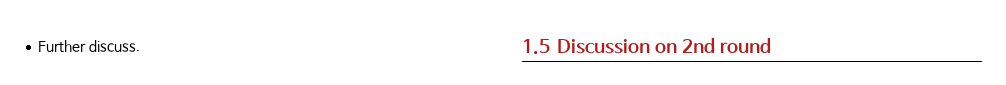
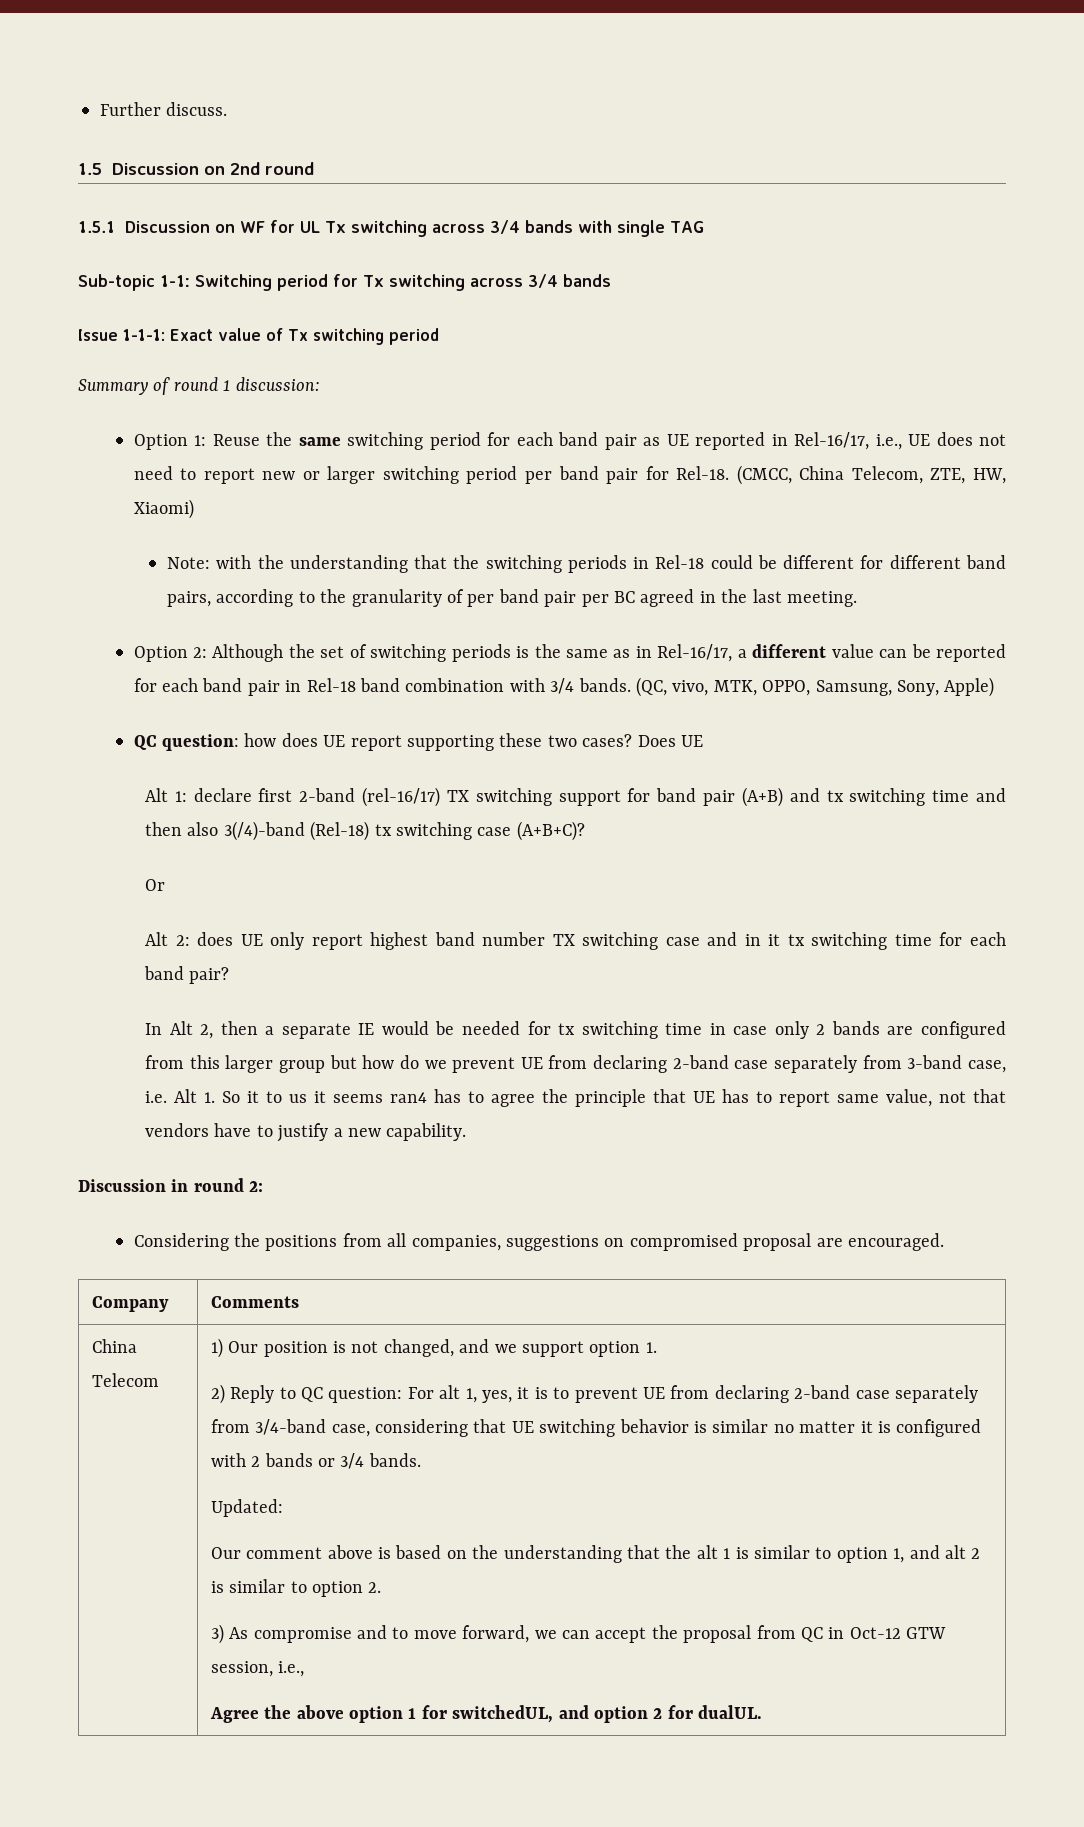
(772, 45) none -> [78,220,704,237] [78,274,611,291] [78,328,439,345] [78,377,320,395] [133,432,1007,450] [133,465,1006,485] [133,499,194,519] [167,555,1007,573] [167,589,858,607] [133,644,1007,662] [133,677,995,697] [133,733,703,751] [145,787,1006,807] [145,821,585,841] [145,879,166,891] [145,932,1007,950] [144,966,230,984] [145,1021,1006,1039] [145,1055,1007,1073] [145,1089,1007,1107] [145,1123,467,1142] [78,1178,264,1192] [133,1233,944,1251] [91,1296,169,1312] [210,1296,299,1308] [91,1339,137,1353] [91,1373,159,1387] [210,1338,657,1358] [210,1384,979,1404] [210,1419,982,1437] [210,1453,421,1469] [210,1499,283,1517] [210,1545,981,1563] [210,1579,382,1597] [210,1624,947,1644] [210,1661,305,1677] [209,1705,763,1723] // 1.5.1 Discussion on WF for UL Tx switching across 3/4 bands with single TAG // Sub-topic 1-1: Switching period for Tx switching across 3/4 bands // Issue 1-1-1: Exact value of Tx switching period // Summary of round 1 discussion: // Option 1: Reuse the same switching period for each band pair as UE reported in Rel-16/17, i.e., UE does not need to report new or larger switching period per band pair for Rel-18. (CMCC, China Telecom, ZTE, HW, Xiaomi) // Note: with the understanding that the switching periods in Rel-18 could be different for different band pairs, according to the granularity of per band pair per BC agreed in the last meeting. // Option 2: Although the set of switching periods is the same as in Rel-16/17, a different value can be reported for each band pair in Rel-18 band combination with 3/4 bands. (QC, vivo, MTK, OPPO, Samsung, Sony, Apple) // QC question: how does UE report supporting these two cases? Does UE // Alt 1: declare first 2-band (rel-16/17) TX switching support for band pair (A+B) and tx switching time and then also 3(/4)-band (Rel-18) tx switching case (A+B+C)? // Or // Alt 2: does UE only report highest band number TX switching case and in it tx switching time for each band pair? // In Alt 2, then a separate IE would be needed for tx switching time in case only 2 bands are configured from this larger group but how do we prevent UE from declaring 2-band case separately from 3-band case, i.e. Alt 1. So it to us it seems ran4 has to agree the principle that UE has to report same value, not that vendors have to justify a new capability. // Discussion in round 2: // Considering the positions from all companies, suggestions on compromised proposal are encouraged. // Company | Comments // China Telecom | 1) Our position is not changed, and we support option 1. // 2) Reply to QC question: For alt 1, yes, it is to prevent UE from declaring 2-band case separately from 3/4-band case, considering that UE switching behavior is similar no matter it is configured with 2 bands or 3/4 bands. // Updated: // Our comment above is based on the understanding that the alt 1 is similar to option 1, and alt 2 is similar to option 2. // 3) As compromise and to move forward, we can accept the proposal from QC in Oct-12 GTW session, i.e., // Agree the above option 1 for switchedUL, and option 2 for dualUL.

